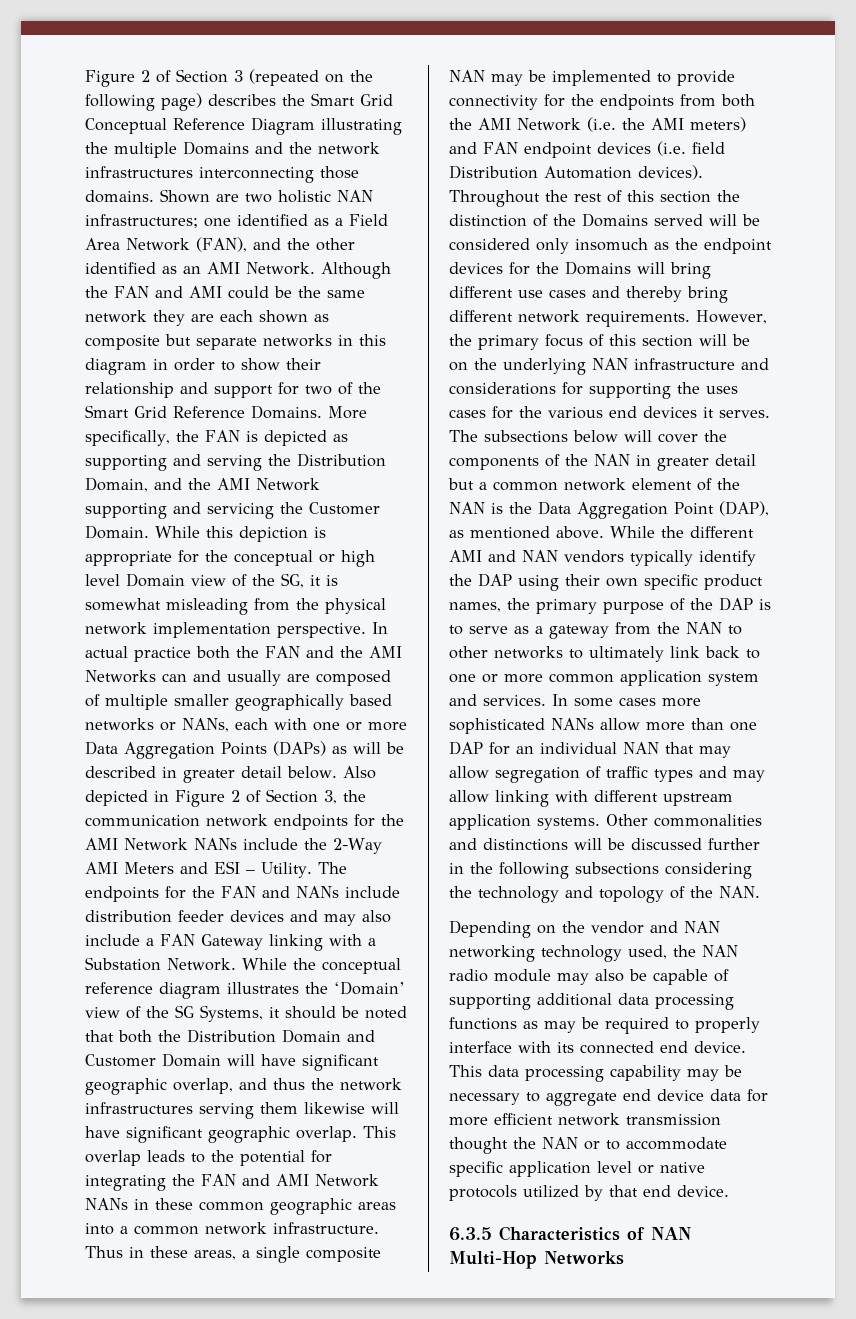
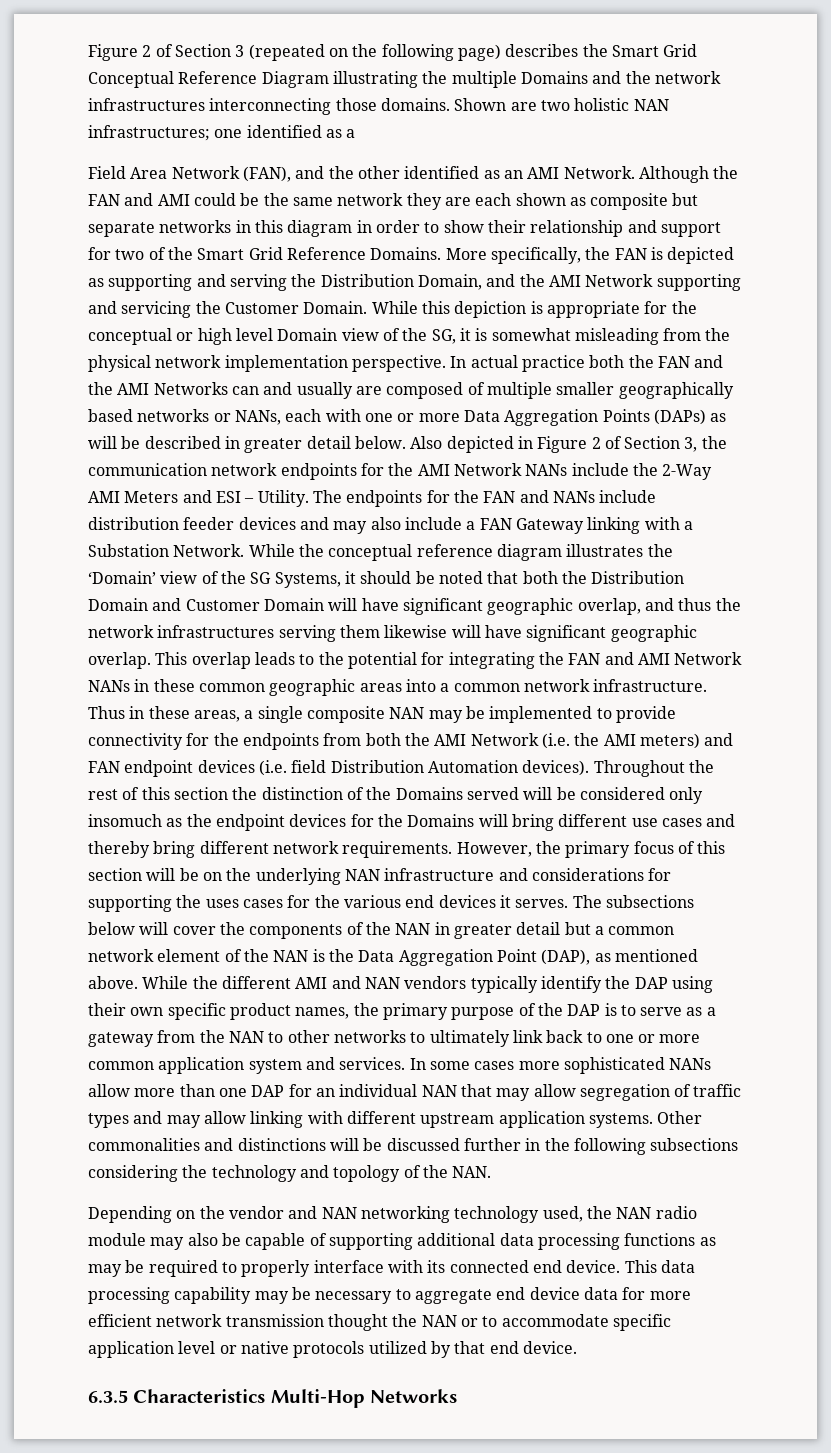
(343, 222) none -> (356, 133) //
[627,1227,691,1240] of NAN -> (266, 1396) none

